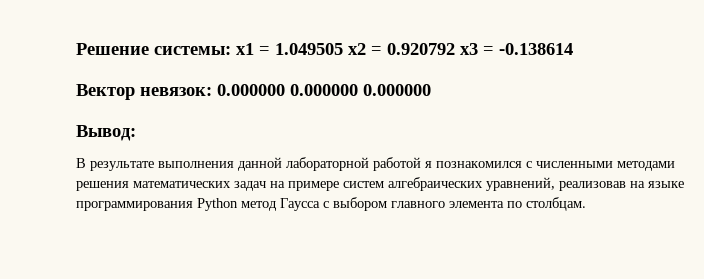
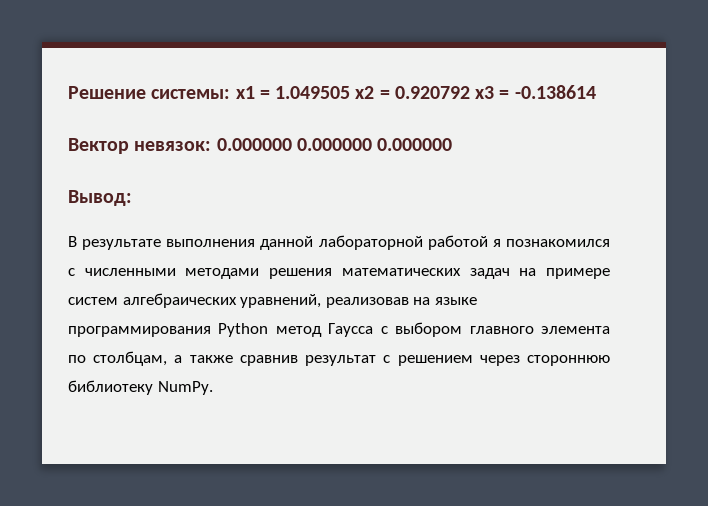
[526,197,586,211] столбцам. -> [93,351,610,366] [68,380,213,395] столбцам, а также сравнив результат с решением через стороннюю библиотеку NumPy.

